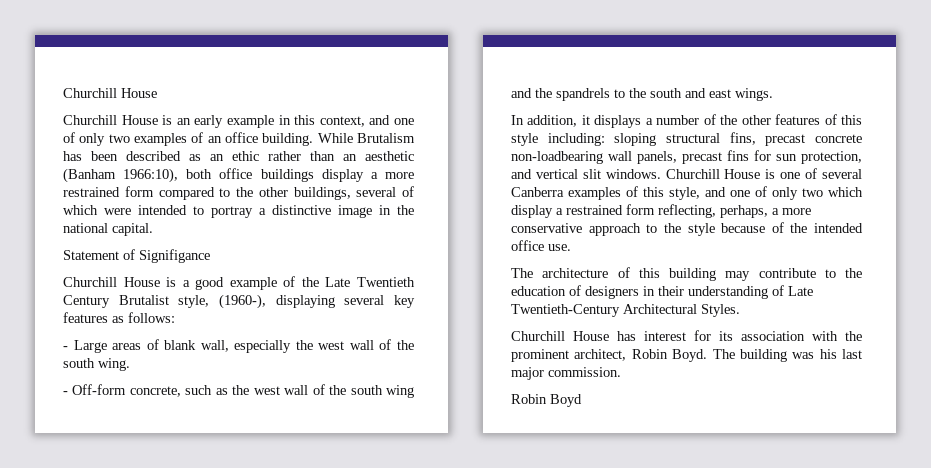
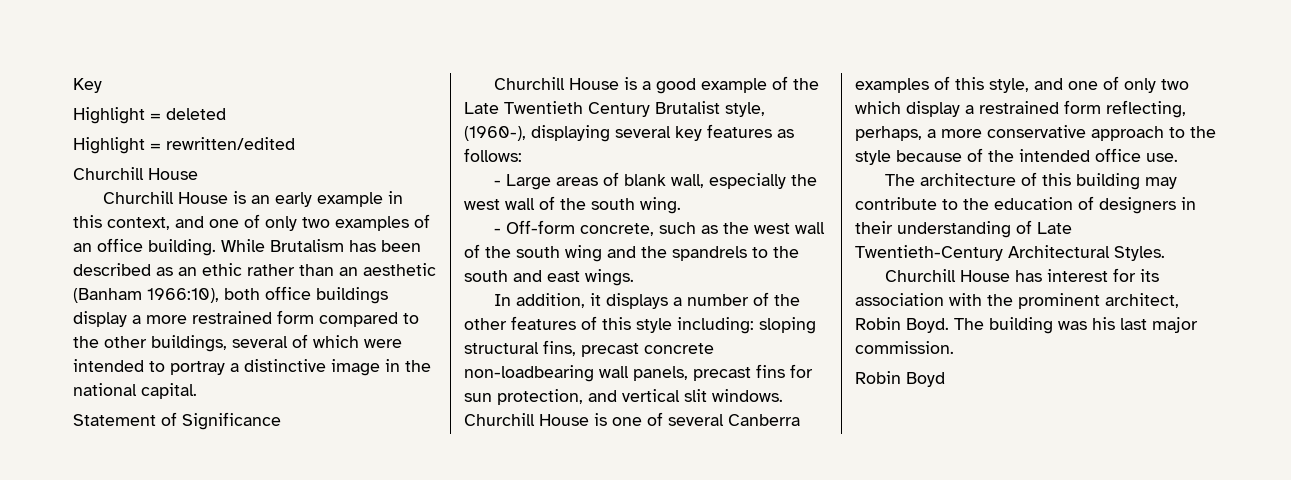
(63, 93) none -> [73,78,102,93] [73,107,226,124] [73,137,295,154] Key // Highlight = deleted // Highlight = rewritten/edited //
[139,249,210,263] Signifigance -> [182,412,281,430] Significance

